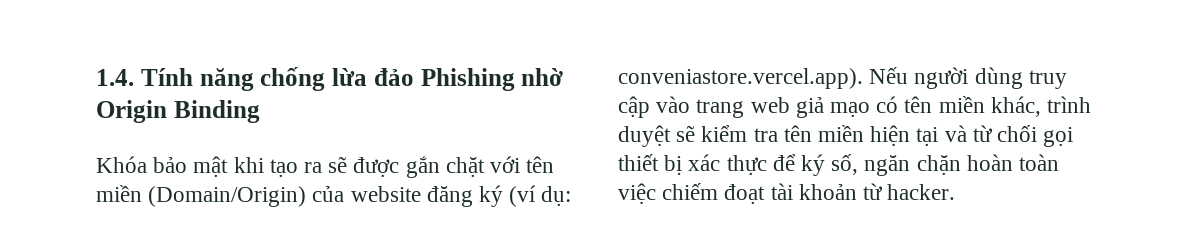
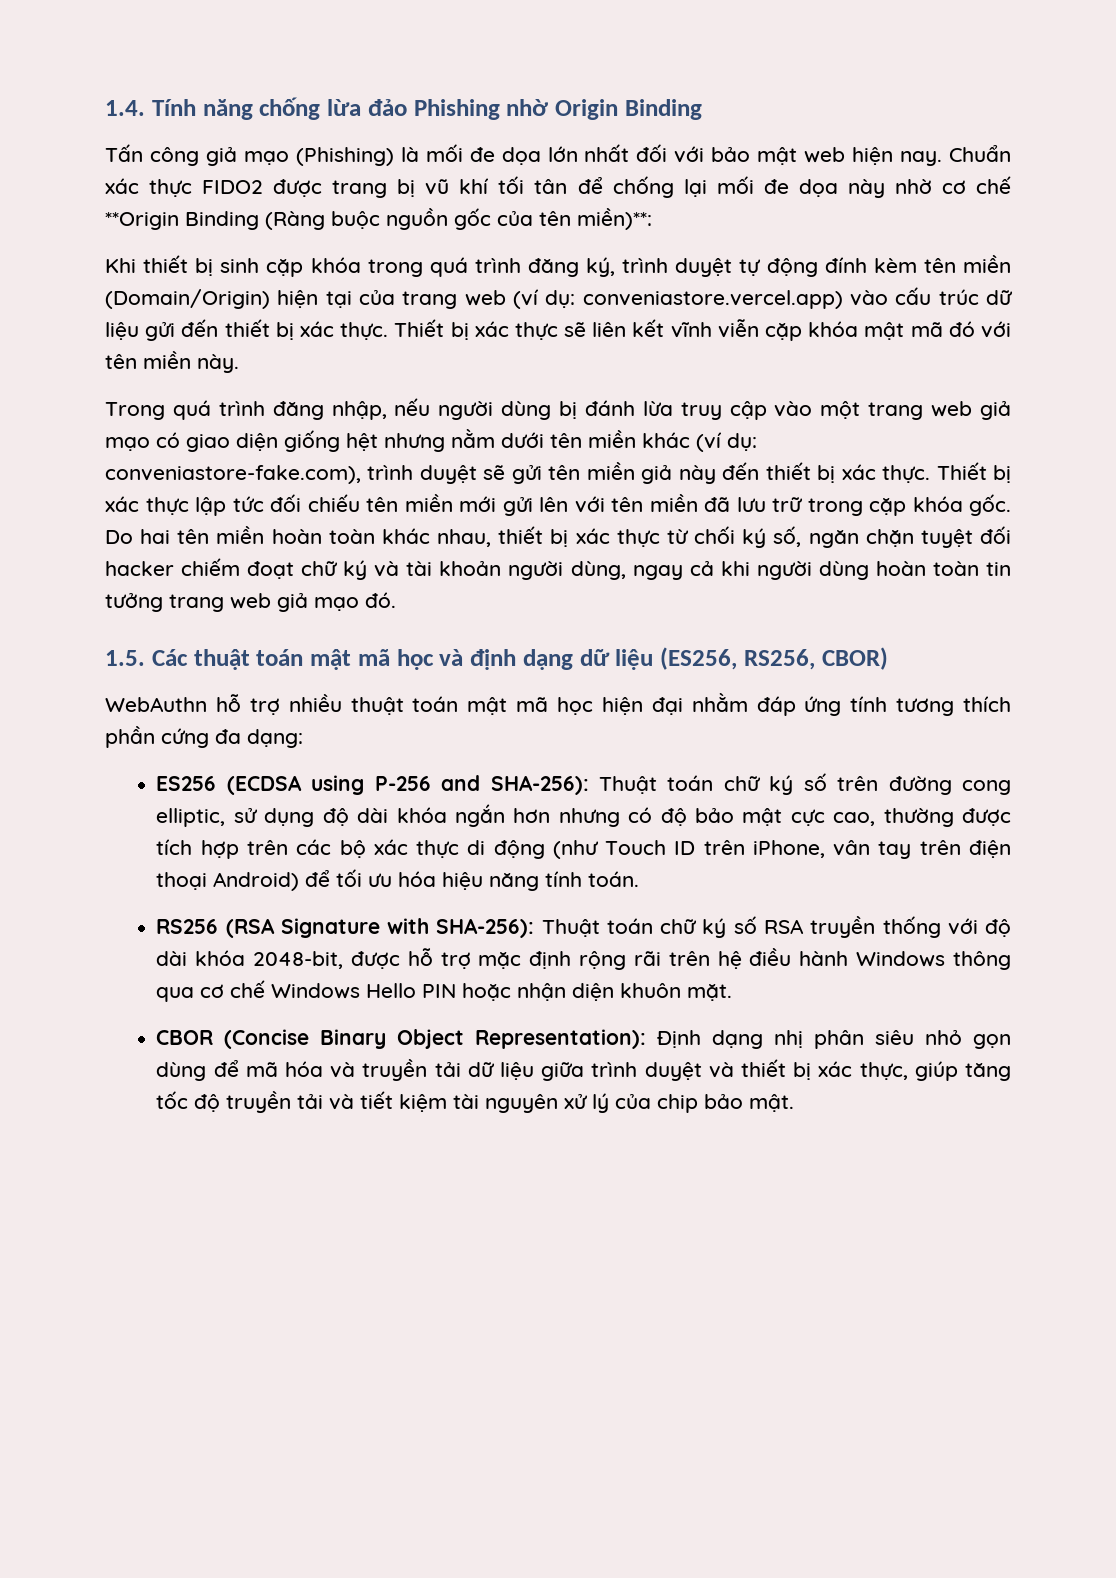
[96,156,555,178] [96,185,572,207] [618,67,1023,89] Khóa bảo mật khi tạo ra sẽ được gắn chặt với tên miền (Domain/Origin) của website đăng ký (ví dụ: conveniastore.vercel.app). Nếu người dùng -> [105,144,1012,166] [105,176,1011,198] [105,208,652,230] [105,255,1011,277] [105,287,1013,309] [105,319,1011,341] [105,351,239,373] [105,398,673,420] Tấn công giả mạo (Phishing) là mối đe dọa lớn nhất đối với bảo mật web hiện nay. Chuẩn xác thực FIDO2 được trang bị vũ khí tối tân để chống lại mối đe dọa này nhờ cơ chế **Origin Binding (Ràng buộc nguồn gốc của tên miền)**: // Khi thiết bị sinh cặp khóa trong quá trình đăng ký, trình duyệt tự động đính kèm tên miền (Domain/Origin) hiện tại của trang web (ví dụ: conveniastore.vercel.app) vào cấu trúc dữ liệu gửi đến thiết bị xác thực. Thiết bị xác thực sẽ liên kết vĩnh viễn cặp khóa mật mã đó với tên miền này. // Trong quá trình đăng nhập, nếu người dùng bị đánh lừa
(691, 104) none -> [820,401,861,419] một
[904,96,1092,117] [618,125,1074,147] tên miền khác, trình duyệt sẽ kiểm tra tên miền hiện tại và từ chối gọi -> [186,429,757,452] [105,462,1012,484] [105,494,1011,516] [105,526,492,547] giao diện giống hệt nhưng nằm dưới tên miền khác (ví dụ: conveniastore-fake.com), trình duyệt sẽ gửi tên miền giả này đến thiết bị xác thực. Thiết bị xác thực lập tức đối chiếu tên miền mới gửi lên với tên miền đã lưu trữ trong cặp khóa gốc. Do hai tên miền hoàn toàn khác nhau,
[772,154,796,171] để -> [666,526,736,544] từ chối
[966,154,1060,171] [618,183,956,204] hoàn toàn việc chiếm đoạt tài khoản từ hacker. -> [920,526,1011,548] [105,558,1011,580] [105,592,396,612] [105,647,888,670] [105,693,1011,716] [105,726,303,748] [156,773,1012,795] [156,804,1011,827] [156,839,1011,859] [156,869,640,891] [156,916,1011,938] [156,948,1011,970] [156,980,733,1002] [156,1029,1011,1049] [156,1059,1011,1081] [156,1091,795,1113] tuyệt đối hacker chiếm đoạt chữ ký và tài khoản người dùng, ngay cả khi người dùng hoàn toàn tin tưởng trang web giả mạo đó. // 1.5. Các thuật toán mật mã học và định dạng dữ liệu (ES256, RS256, CBOR) // WebAuthn hỗ trợ nhiều thuật toán mật mã học hiện đại nhằm đáp ứng tính tương thích phần cứng đa dạng: // ES256 (ECDSA using P-256 and SHA-256): Thuật toán chữ ký số trên đường cong elliptic, sử dụng độ dài khóa ngắn hơn nhưng có độ bảo mật cực cao, thường được tích hợp trên các bộ xác thực di động (như Touch ID trên iPhone, vân tay trên điện thoại Android) để tối ưu hóa hiệu năng tính toán. // RS256 (RSA Signature with SHA-256): Thuật toán chữ ký số RSA truyền thống với độ dài khóa 2048-bit, được hỗ trợ mặc định rộng rãi trên hệ điều hành Windows thông qua cơ chế Windows Hello PIN hoặc nhận diện khuôn mặt. // CBOR (Concise Binary Object Representation): Định dạng nhị phân siêu nhỏ gọn dùng để mã hóa và truyền tải dữ liệu giữa trình duyệt và thiết bị xác thực, giúp tăng tốc độ truyền tải và tiết kiệm tài nguyên xử lý của chip bảo mật.

